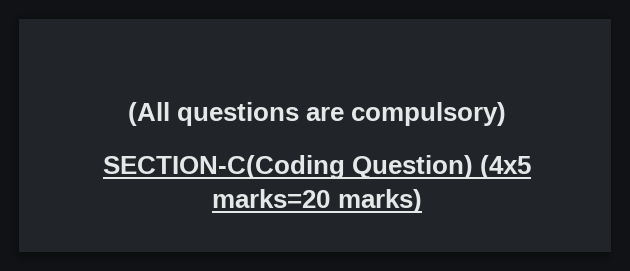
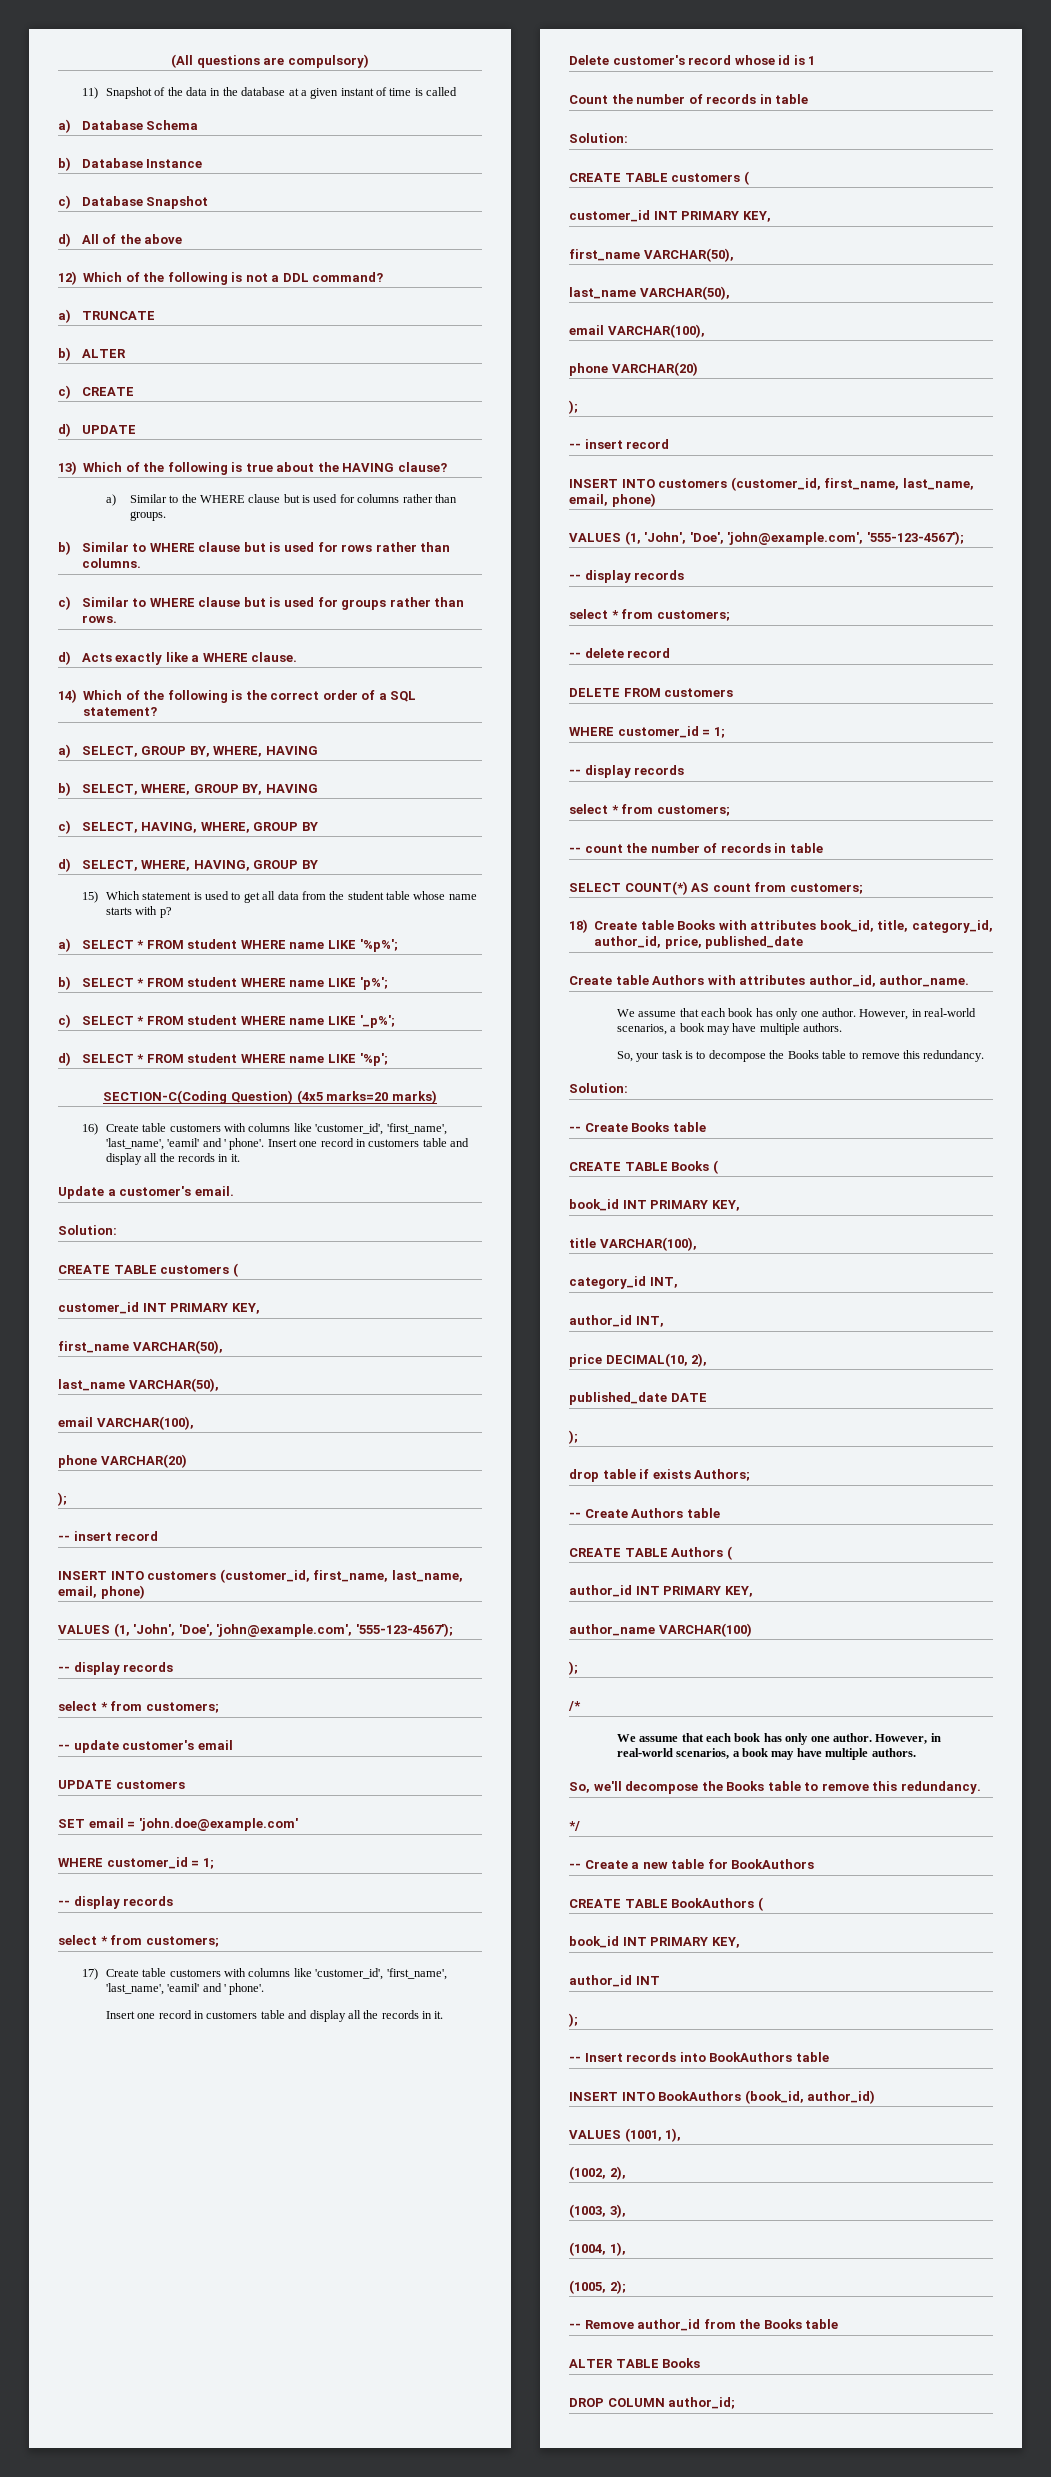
(507, 114) none -> [81,87,458,99] [58,119,199,133] [58,157,203,171] [58,195,209,209] [58,233,183,247] [58,271,384,285] [58,309,155,323] [58,347,126,361] [58,385,134,399] [58,423,136,437] [58,461,447,475] [105,494,457,506] [129,511,166,521] [58,541,451,555] [81,558,141,568] [58,596,465,610] [81,615,117,623] [58,651,298,665] [58,689,417,703] [83,707,158,716] [58,744,318,758] [58,782,318,796] [58,820,318,834] [58,858,318,872] [81,891,477,903] [105,906,172,918] [58,938,398,952] [58,976,388,990] [58,1014,395,1028] [58,1052,388,1066] // 11) Snapshot of the data in the database at a given instant of time is called // a) Database Schema // b) Database Instance // c) Database Snapshot // d) All of the above // 12) Which of the following is not a DDL command? // a) TRUNCATE // b) ALTER // c) CREATE // d) UPDATE // 13) Which of the following is true about the HAVING clause? // a) Similar to the WHERE clause but is used for columns rather than groups. // b) Similar to WHERE clause but is used for rows rather than columns. // c) Similar to WHERE clause but is used for groups rather than rows. // d) Acts exactly like a WHERE clause. // 14) Which of the following is the correct order of a SQL statement? // a) SELECT, GROUP BY, WHERE, HAVING // b) SELECT, WHERE, GROUP BY, HAVING // c) SELECT, HAVING, WHERE, GROUP BY // d) SELECT, WHERE, HAVING, GROUP BY // 15) Which statement is used to get all data from the student table whose name starts with p? // a) SELECT * FROM student WHERE name LIKE '%p%'; // b) SELECT * FROM student WHERE name LIKE 'p%'; // c) SELECT * FROM student WHERE name LIKE '_p%'; // d) SELECT * FROM student WHERE name LIKE '%p';
(422, 201) none -> [81,1123,447,1135] [105,1138,470,1150] [105,1153,240,1165] [58,1186,234,1199] [58,1225,117,1235] [58,1263,238,1277] [58,1302,260,1314] [58,1340,223,1354] [58,1378,219,1392] [58,1416,194,1430] [58,1454,187,1468] [58,1492,67,1506] [58,1531,159,1541] [58,1569,463,1583] [58,1585,145,1599] [58,1623,453,1637] [58,1662,174,1675] [58,1701,219,1713] [58,1740,233,1753] [58,1780,185,1789] [58,1818,298,1831] [58,1857,214,1869] [58,1896,174,1909] [58,1935,219,1947] [81,1968,447,1980] [105,1983,265,1995] [105,2010,444,2022] [569,55,816,65] [569,94,809,104] [569,133,628,143] [569,171,749,185] [569,210,771,222] [569,248,734,262] [569,286,730,300] [569,324,705,338] [569,362,698,376] [569,400,578,414] [569,439,670,449] [569,477,974,491] [569,493,656,507] [569,531,964,545] [569,570,685,583] [569,609,730,621] [569,648,671,658] [569,688,734,697] [569,726,725,738] [569,765,685,778] [569,804,730,816] [569,843,823,853] [569,881,863,895] [569,919,993,933] [594,936,804,949] [569,975,970,987] [616,1008,977,1020] [616,1023,843,1035] [616,1050,985,1062] [569,1083,628,1093] [569,1122,706,1132] [569,1160,718,1174] [569,1199,740,1211] [569,1237,697,1251] [569,1276,678,1289] [569,1315,664,1327] [569,1353,708,1367] [569,1392,707,1405] [569,1430,578,1444] [569,1469,751,1482] [569,1508,720,1518] [569,1546,732,1560] [569,1585,753,1597] [569,1623,752,1637] [569,1661,578,1675] [568,1701,581,1711] [616,1733,941,1745] [616,1748,916,1760] [569,1781,981,1794] [569,1821,580,1831] [569,1859,815,1869] [569,1897,763,1911] [569,1936,740,1948] [569,1975,660,1987] [569,2013,578,2027] [569,2052,829,2062] [569,2090,876,2104] [569,2128,682,2142] [569,2166,626,2180] [569,2204,626,2218] [569,2242,626,2256] [569,2280,626,2294] [569,2319,839,2331] [569,2358,701,2368] [569,2397,736,2409] // 16) Create table customers with columns like 'customer_id', 'first_name', 'last_name', 'eamil' and ' phone'. Insert one record in customers table and display all the records in it. // Update a customer's email. // Solution: // CREATE TABLE customers ( // customer_id INT PRIMARY KEY, // first_name VARCHAR(50), // last_name VARCHAR(50), // email VARCHAR(100), // phone VARCHAR(20) // ); // -- insert record // INSERT INTO customers (customer_id, first_name, last_name, email, phone) // VALUES (1, 'John', 'Doe', 'john@example.com', '555-123-4567'); // -- display records // select * from customers; // -- update customer's email // UPDATE customers // SET email = 'john.doe@example.com' // WHERE customer_id = 1; // -- display records // select * from customers; // 17) Create table customers with columns like 'customer_id', 'first_name', 'last_name', 'eamil' and ' phone'. // Insert one record in customers table and display all the records in it. // Delete customer's record whose id is 1 // Count the number of records in table // Solution: // CREATE TABLE customers ( // customer_id INT PRIMARY KEY, // first_name VARCHAR(50), // last_name VARCHAR(50), // email VARCHAR(100), // phone VARCHAR(20) // ); // -- insert record // INSERT INTO customers (customer_id, first_name, last_name, email, phone) // VALUES (1, 'John', 'Doe', 'john@example.com', '555-123-4567'); // -- display records // select * from customers; // -- delete record // DELETE FROM customers // WHERE customer_id = 1; // -- display records // select * from customers; // -- count the number of records in table // SELECT COUNT(*) AS count from customers; // 18) Create table Books with attributes book_id, title, category_id, author_id, price, published_date // Create table Authors with attributes author_id, author_name. // We assume that each book has only one author. However, in real-world scenarios, a book may have multiple authors. // So, your task is to decompose the Books table to remove this redundancy. // Solution: // -- Create Books table // CREATE TABLE Books ( // book_id INT PRIMARY KEY, // title VARCHAR(100), // category_id INT, // author_id INT, // price DECIMAL(10, 2), // published_date DATE // ); // drop table if exists Authors; // -- Create Authors table // CREATE TABLE Authors ( // author_id INT PRIMARY KEY, // author_name VARCHAR(100) // ); // /* // We assume that each book has only one author. However, in real-world scenarios, a book may have multiple authors. // So, we'll decompose the Books table to remove this redundancy. // */ // -- Create a new table for BookAuthors // CREATE TABLE BookAuthors ( // book_id INT PRIMARY KEY, // author_id INT // ); // -- Insert records into BookAuthors table // INSERT INTO BookAuthors (book_id, author_id) // VALUES (1001, 1), // (1002, 2), // (1003, 3), // (1004, 1), // (1005, 2); // -- Remove author_id from the Books table // ALTER TABLE Books // DROP COLUMN author_id;

